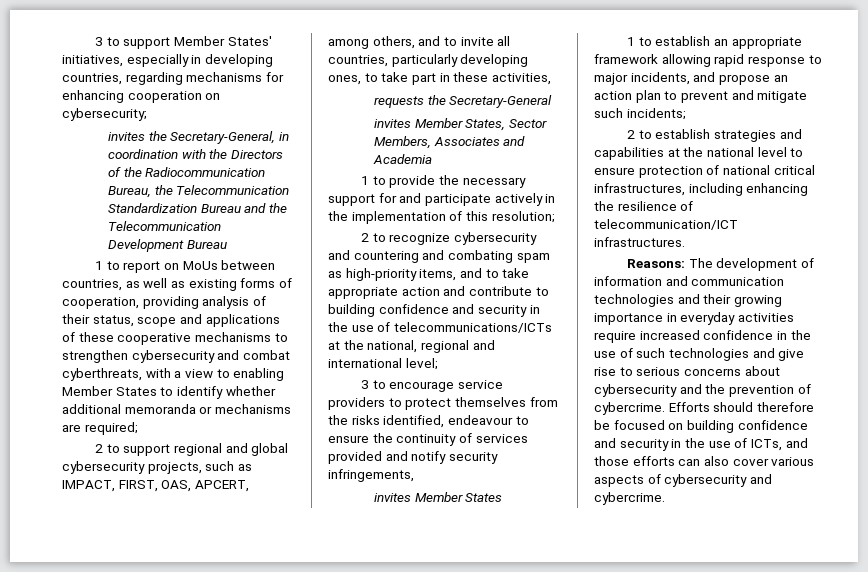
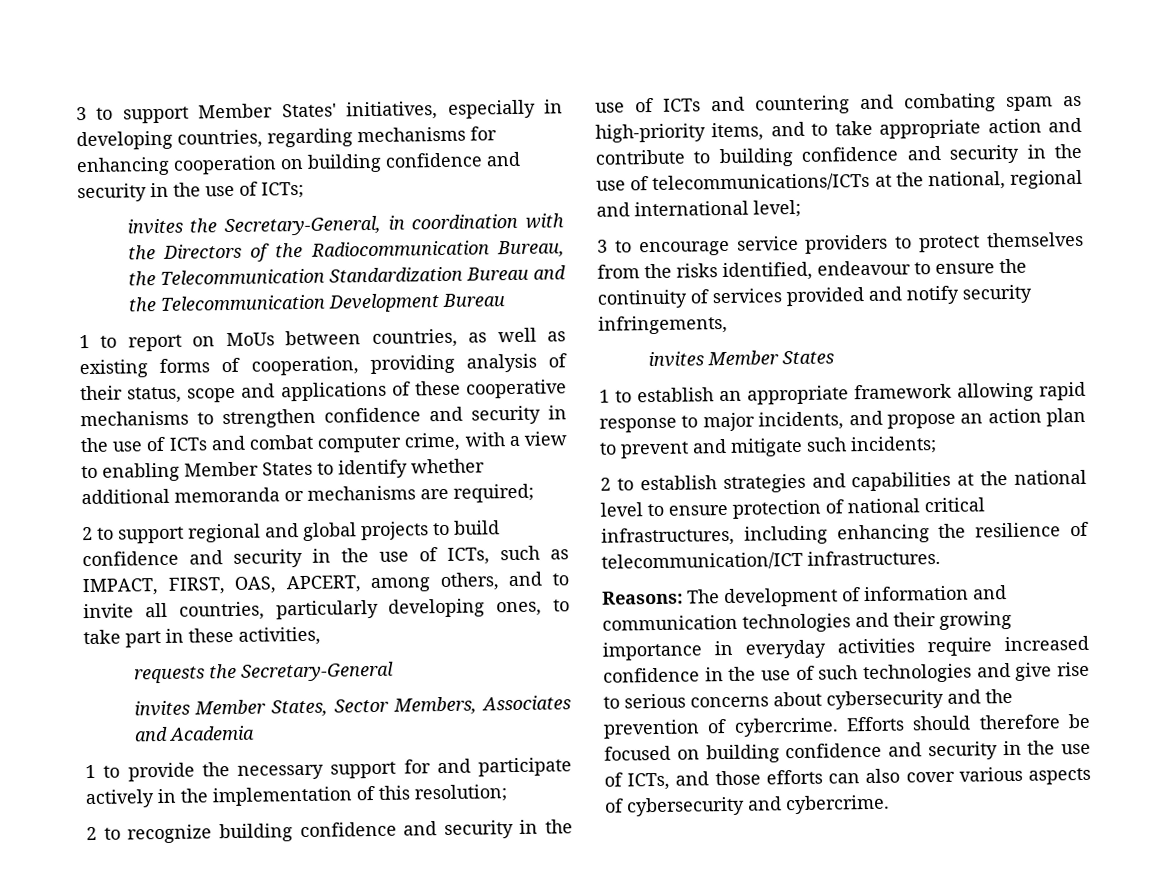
[62,108,147,121] cybersecurity; -> [307,151,521,173] [77,181,304,203] building confidence and security in the use of ICTs;
[131,350,290,363] [62,368,142,381] cybersecurity and combat cyberthreats, -> [324,405,567,425] [80,432,462,453] confidence and security in the use of ICTs and combat computer crime,
[62,461,202,474] cybersecurity projects, -> [361,520,500,541] [82,547,490,568] projects to build confidence and security in the use of ICTs,
[453,232,537,245] cybersecurity -> [218,819,573,843] [595,97,701,113] building confidence and security in the use of ICTs

